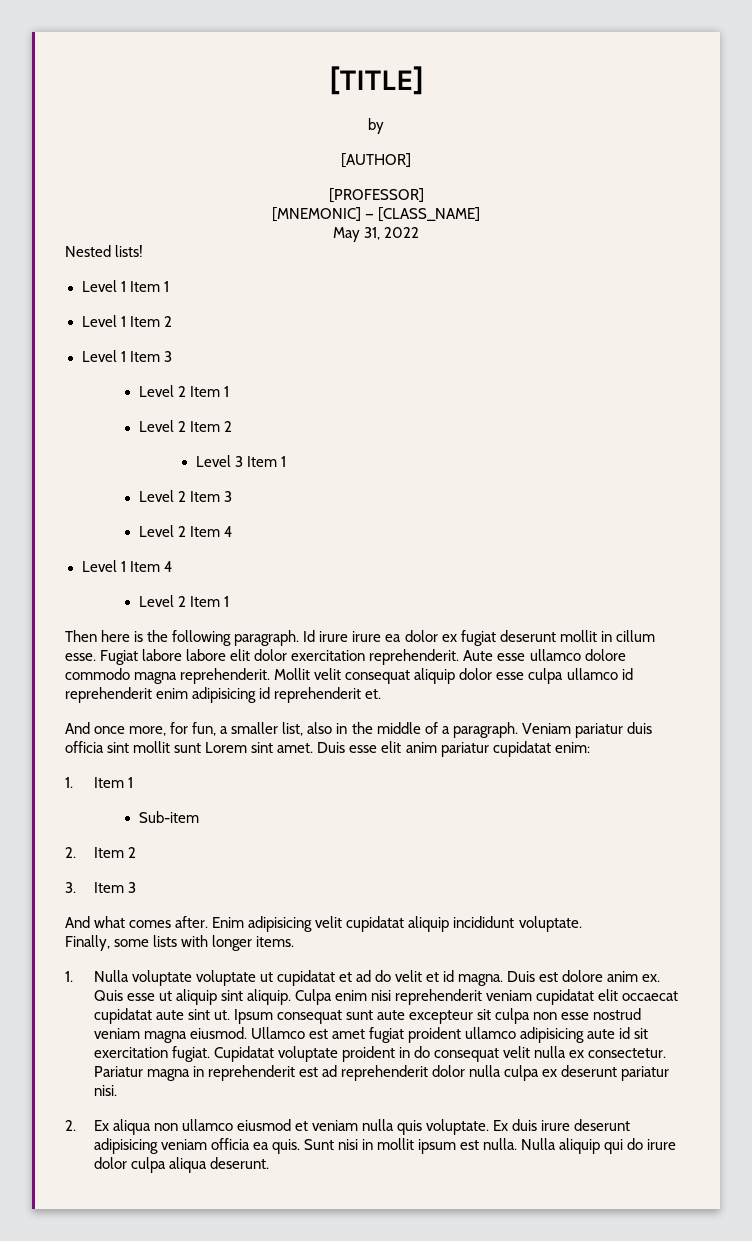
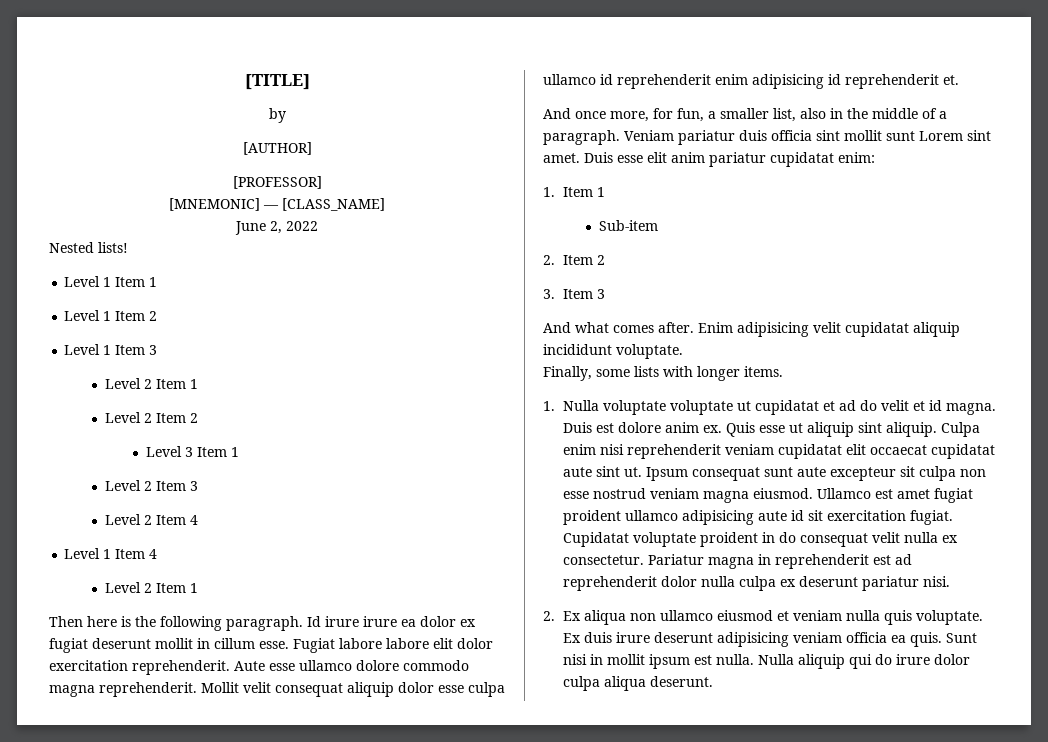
[332,227,380,242] May 31, -> [235,221,282,235] June 2,

